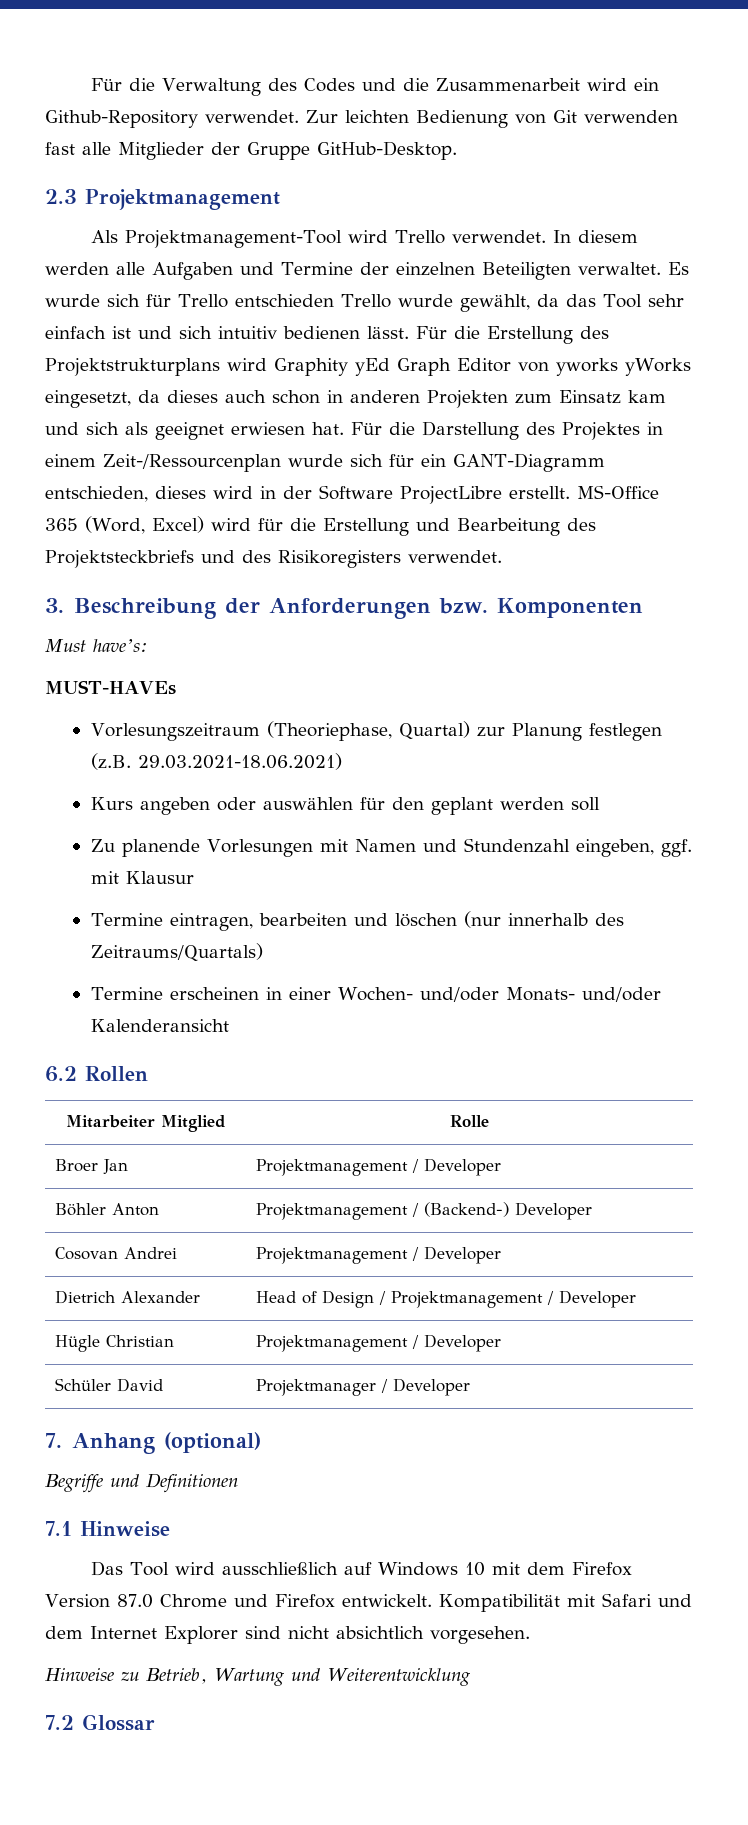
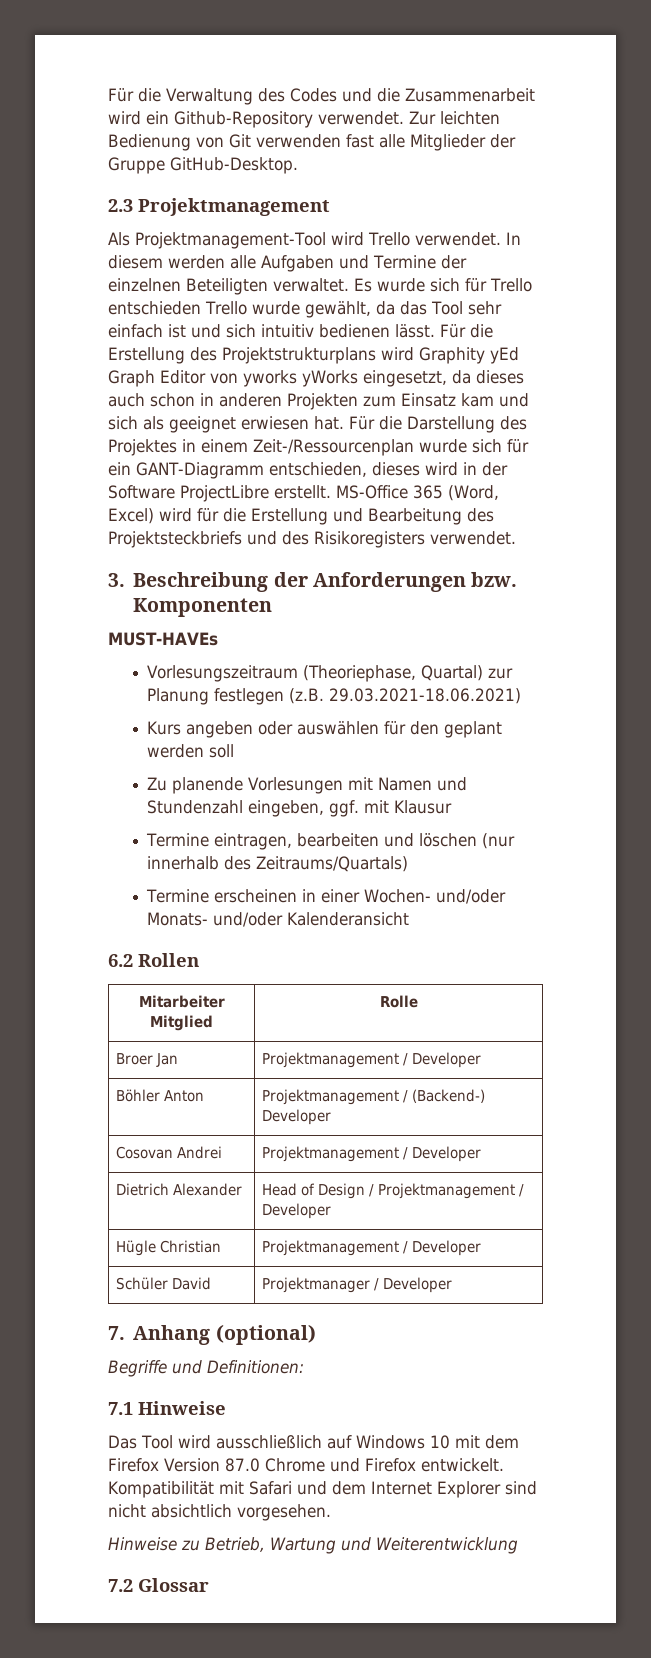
[45,639,148,652] // Must have’s: -> (273, 607) none
[146,1473,238,1493] Definitionen -> [207,1360,304,1374] Definitionen:

